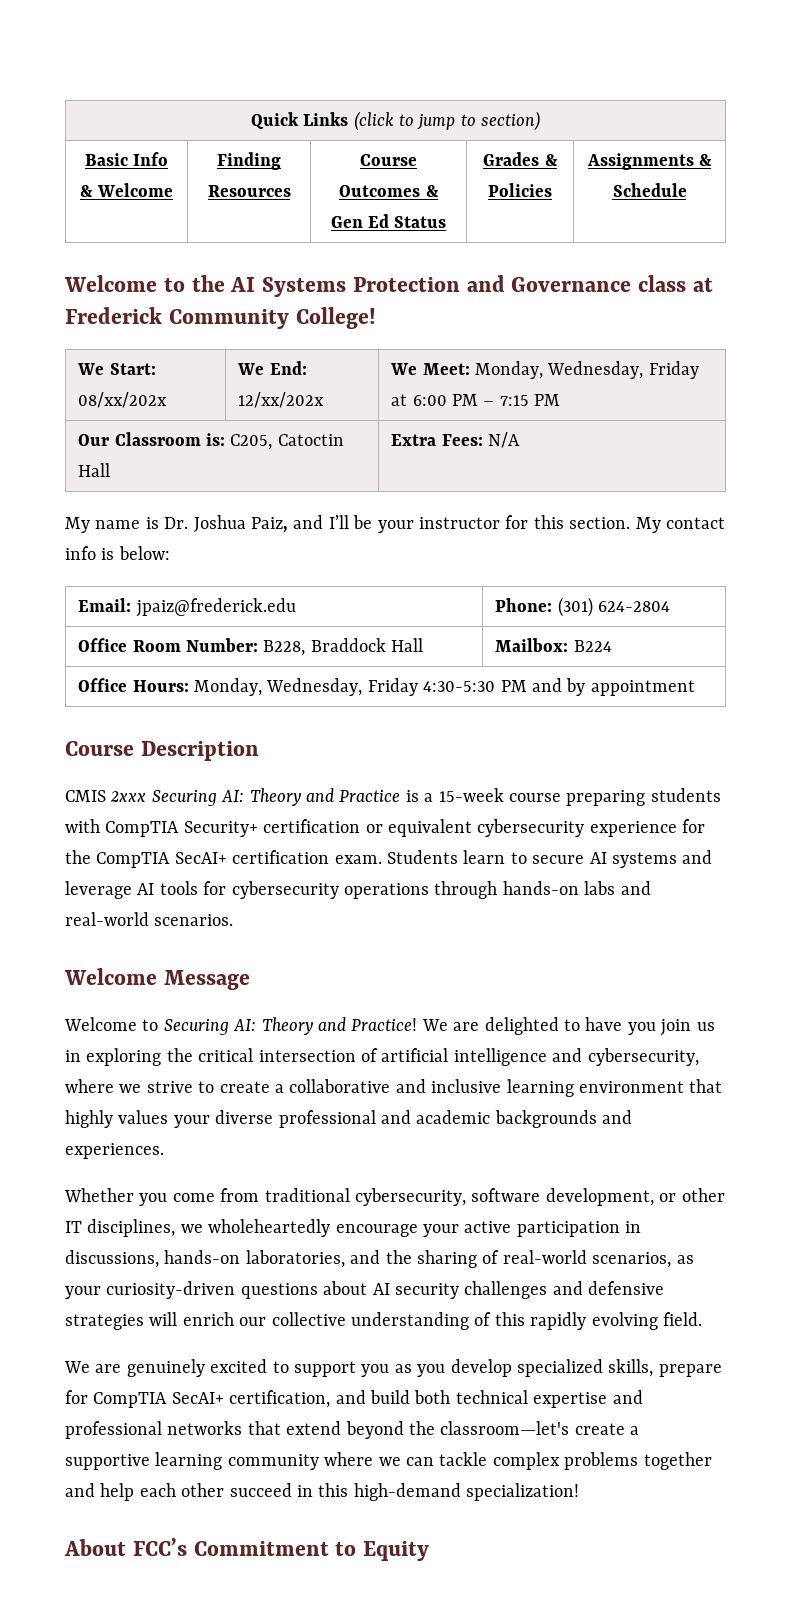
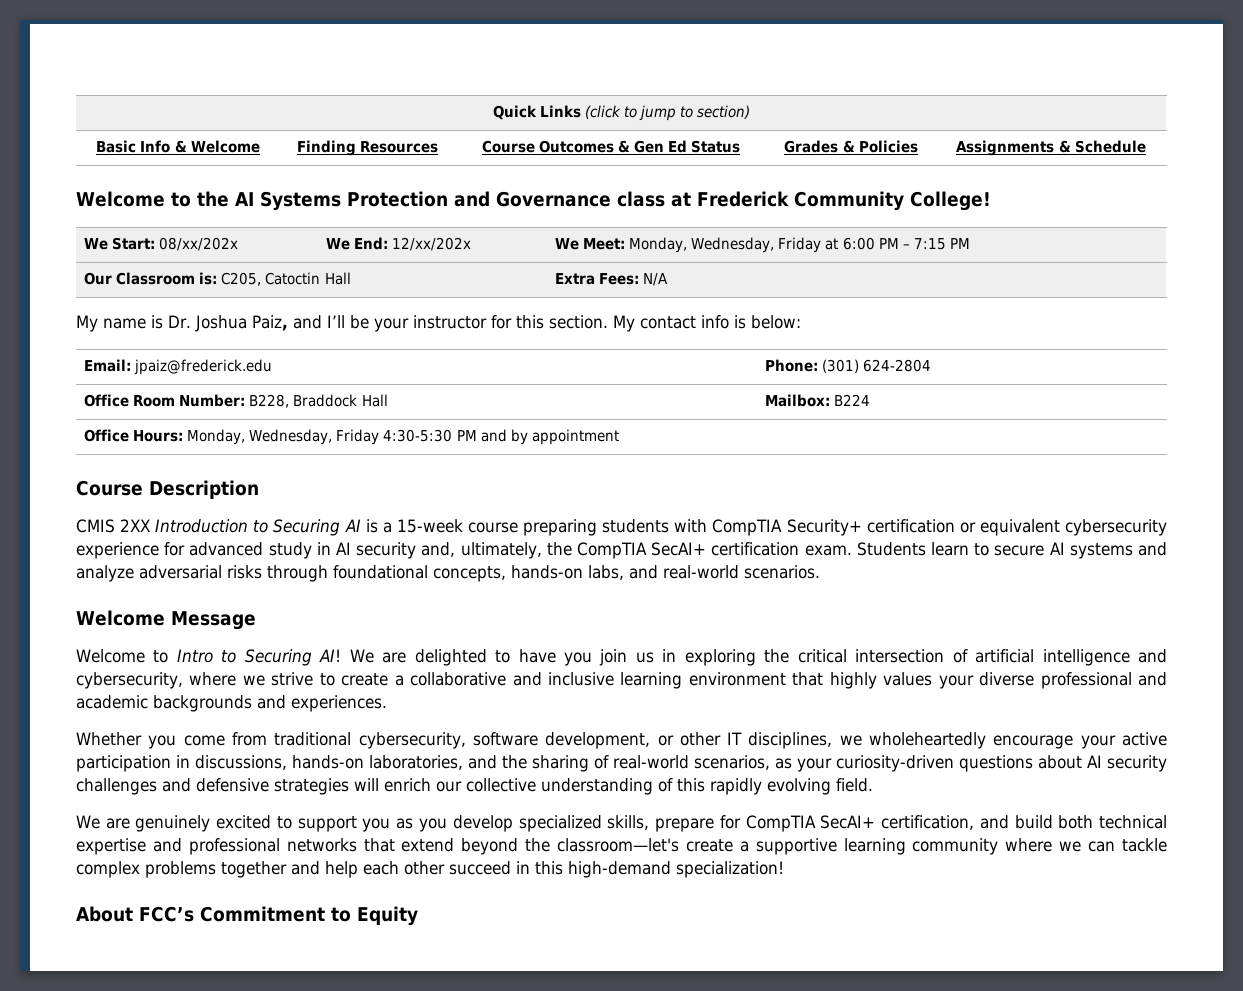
[110,788,401,806] 2xxx Securing AI: Theory and Practice -> [120,519,361,536] 2XX Introduction to Securing AI
(706, 826) none -> [189,542,542,559] advanced study in AI security and, ultimately,
[65,881,616,899] leverage AI tools for cybersecurity operations through hands-on labs -> [76,565,624,582] analyze adversarial risks through foundational concepts, hands-on labs,
[163,1017,418,1035] Securing AI: Theory and Practice! -> [176,649,342,666] Intro to Securing AI!

